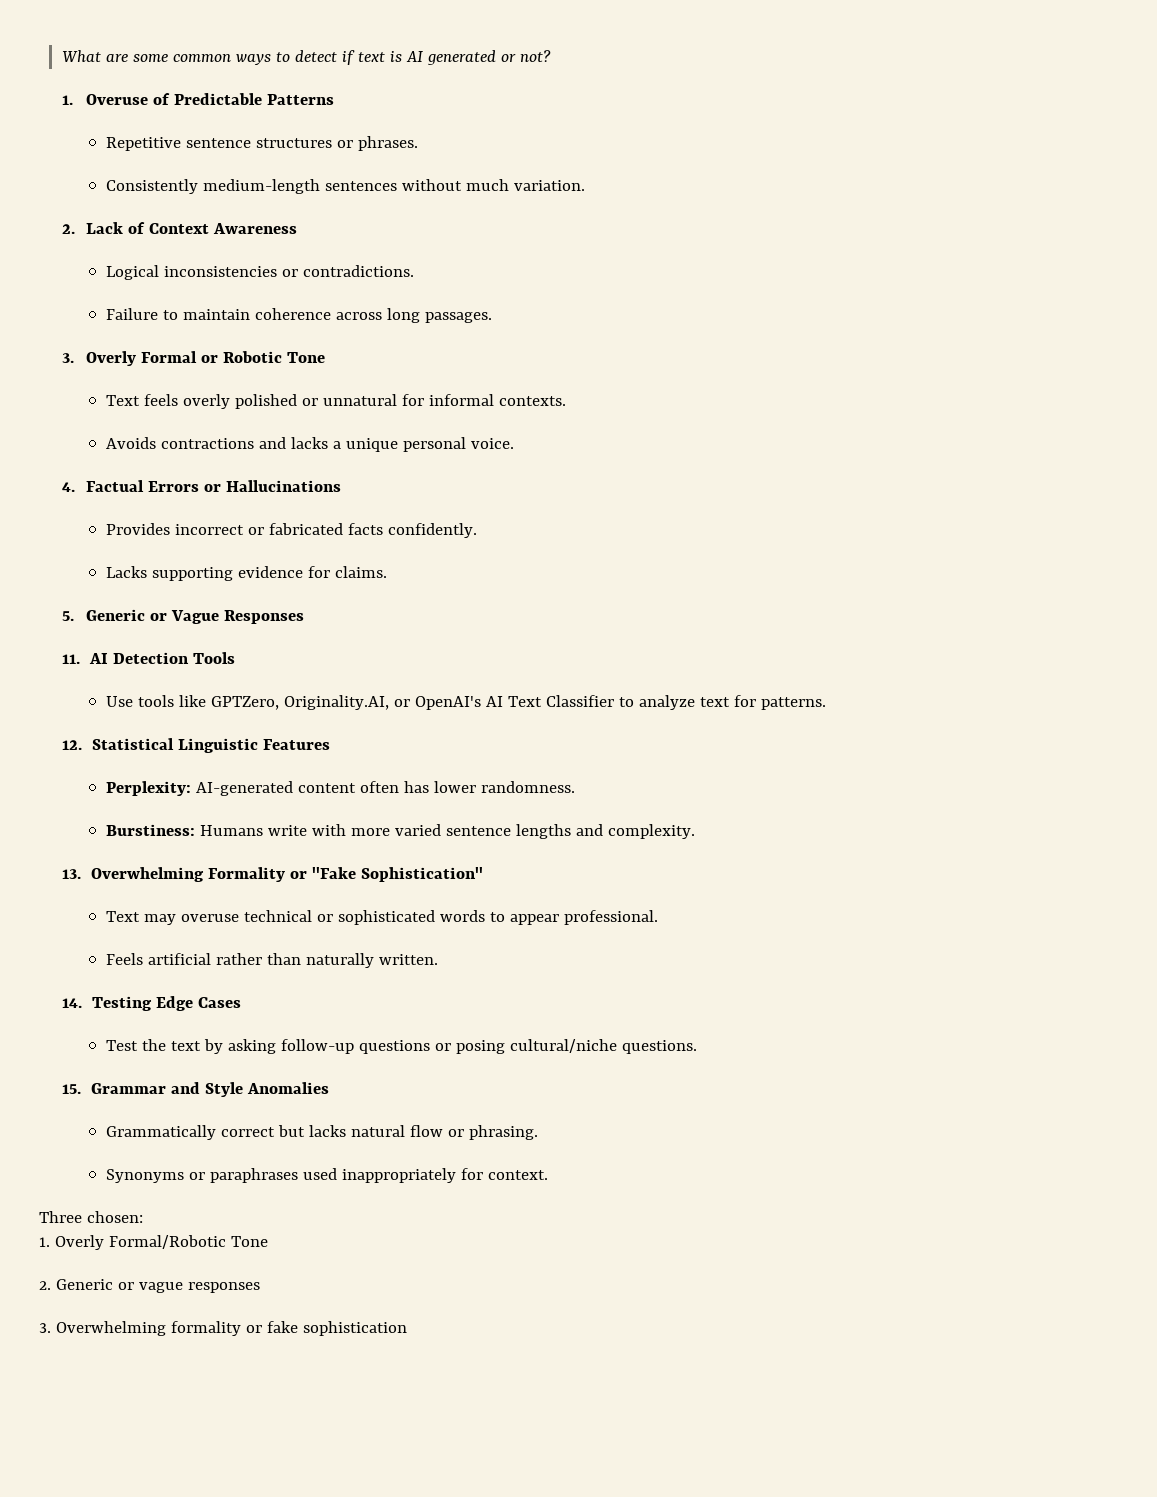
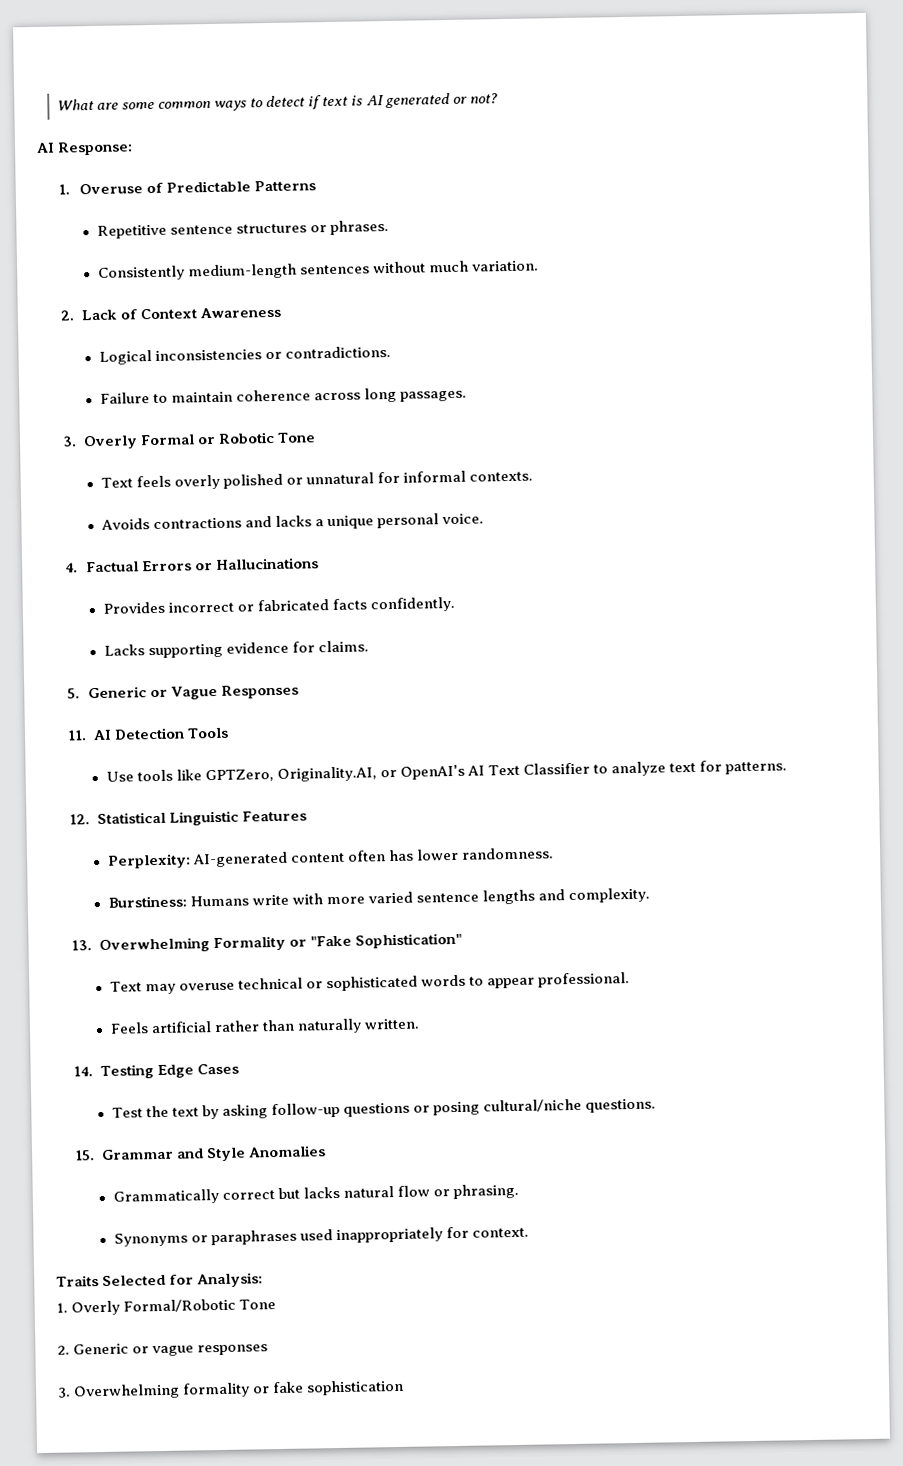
(552, 56) none -> [36,141,134,156] // AI Response:
[39,1211,143,1223] Three chosen: -> [56,1272,264,1288] Traits Selected for Analysis:

